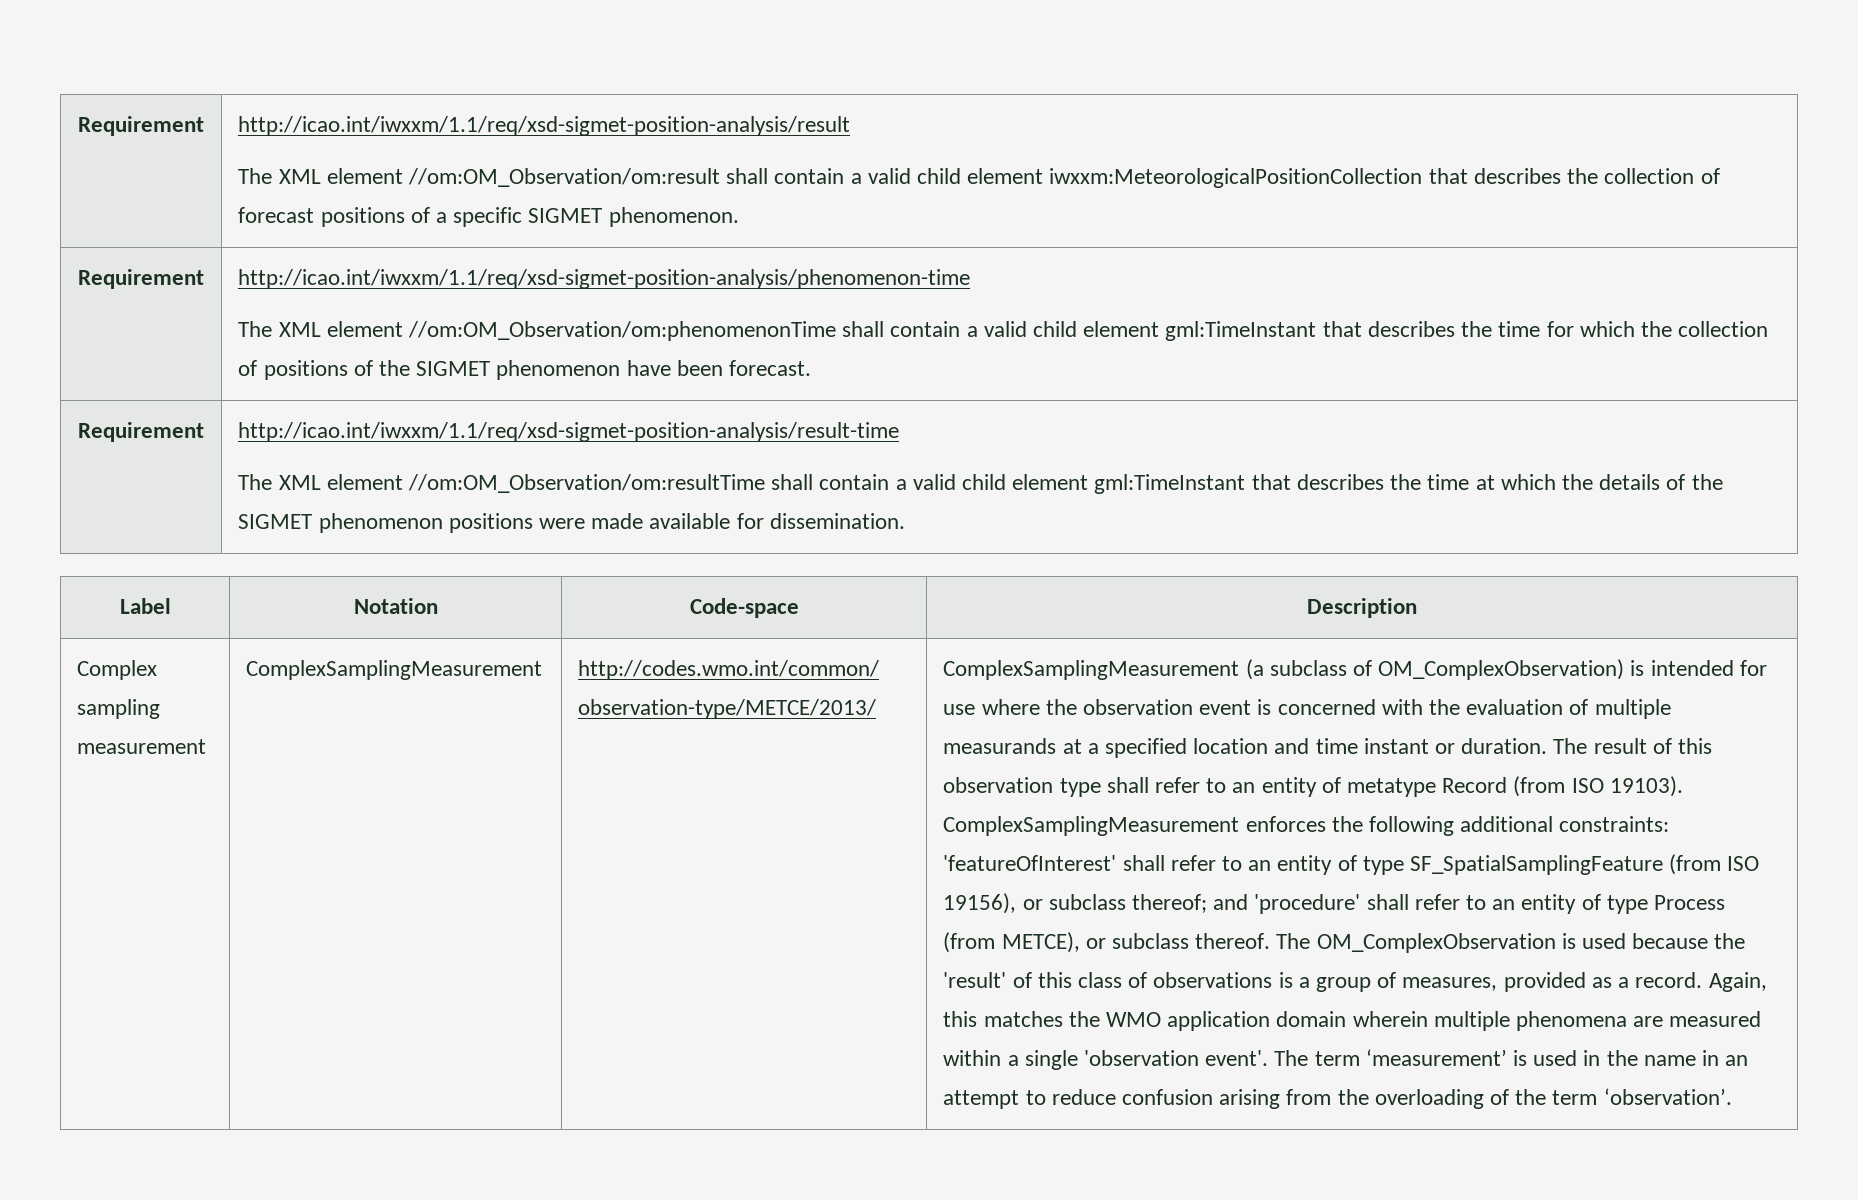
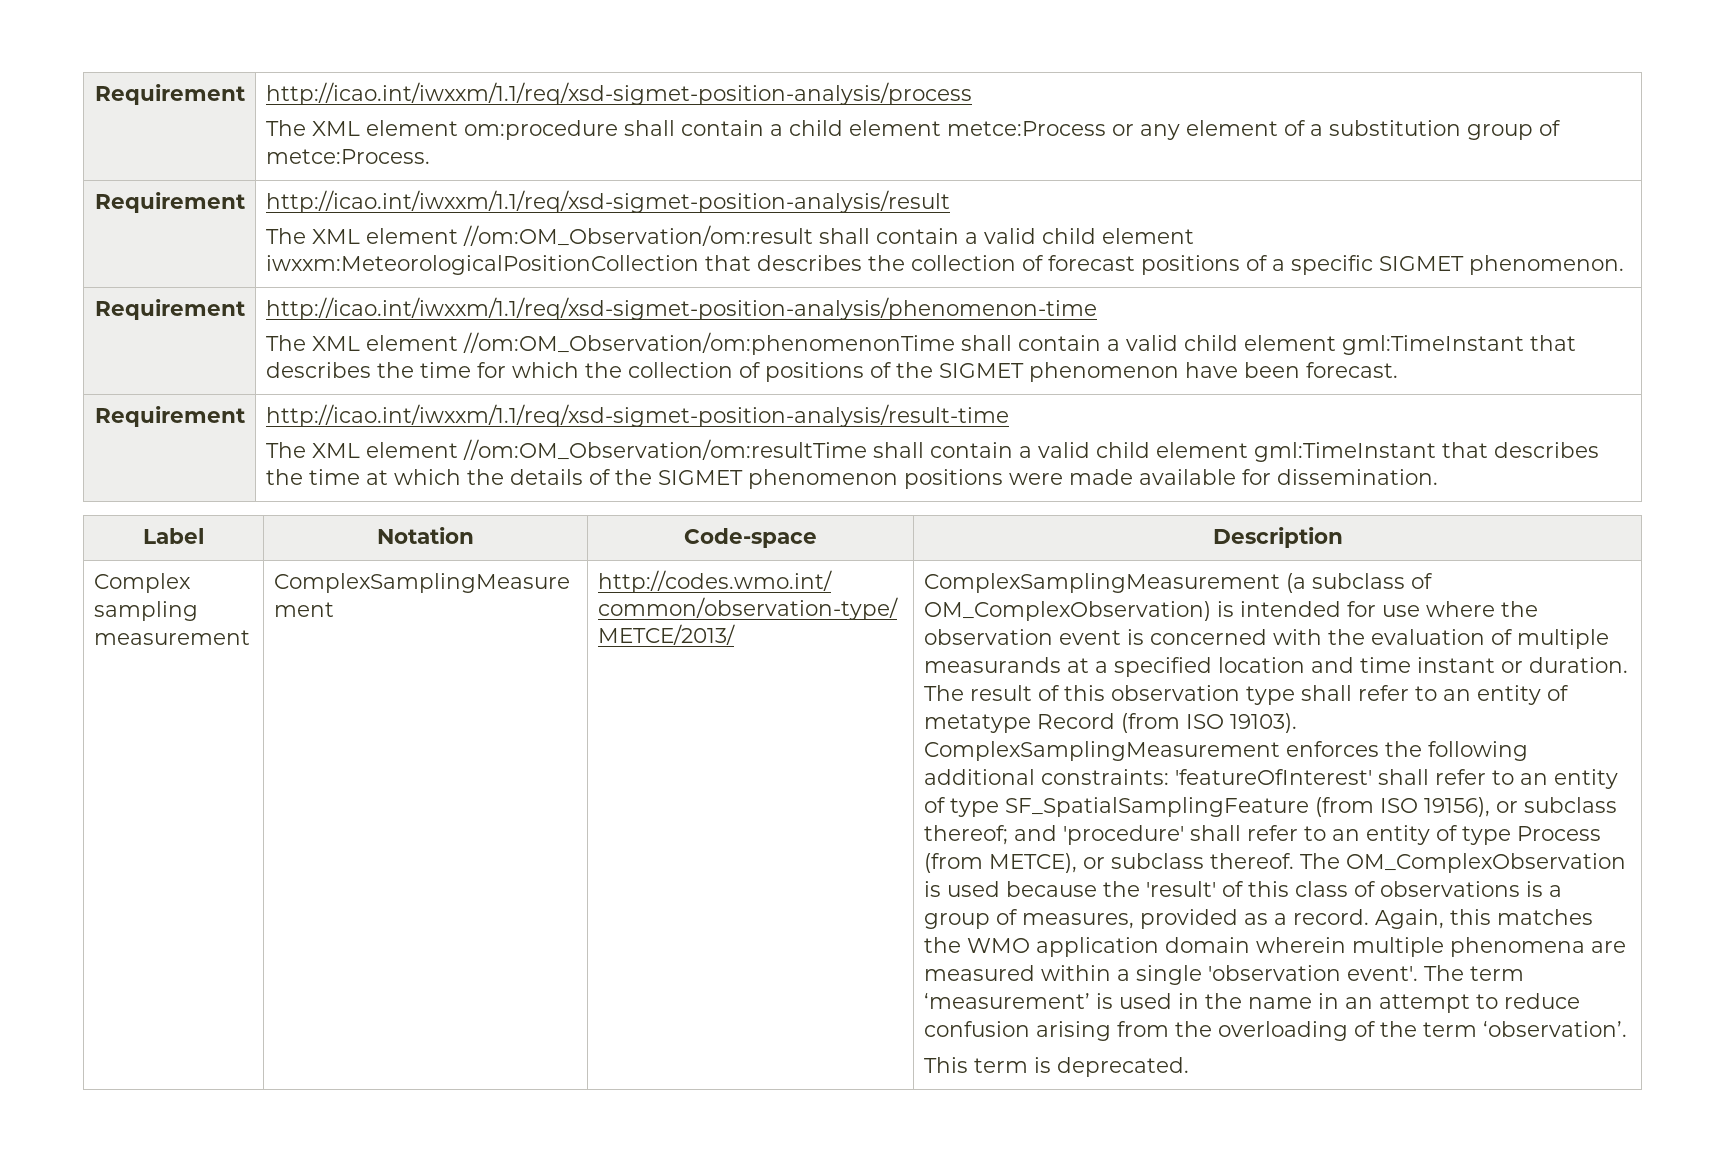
[78,116,204,136] Requirement -> [94,84,245,105] [265,82,972,105] [265,120,1561,140] [265,149,430,164] [94,192,245,213] Requirement | http://icao.int/iwxxm/1.1/req/xsd-sigmet-position-analysis/process // The XML element om:procedure shall contain a child element metce:Process or any element of a substitution group of metce:Process. // Requirement
(1732, 1096) none -> [923,1057,1189,1077] // This term is deprecated.

